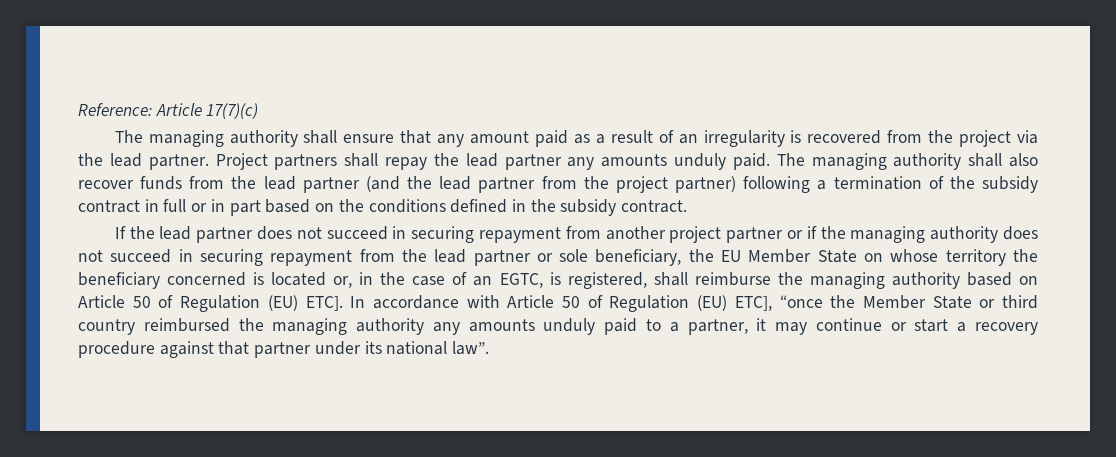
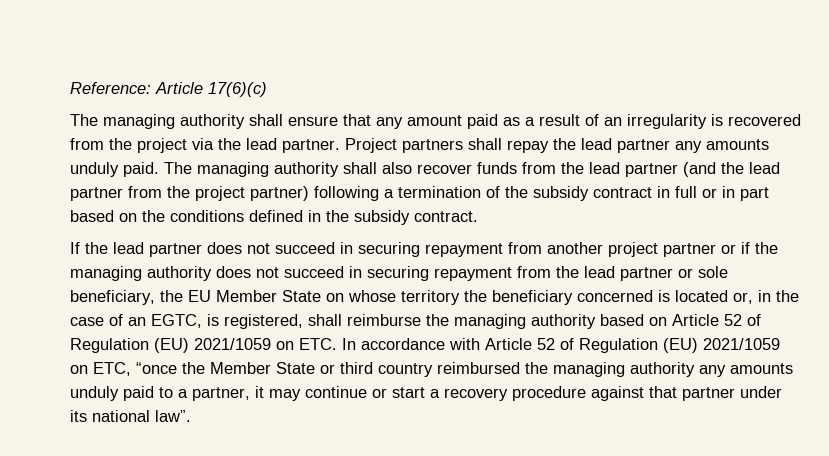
[206,103,259,119] 17(7)(c) -> [208,82,267,97] 17(6)(c)
[132,295,343,312] 50 of Regulation (EU) ETC]. -> [724,314,761,326] [70,338,337,353] 52 of Regulation (EU) 2021/1059 on ETC.
[562,295,772,312] 50 of Regulation (EU) ETC], -> [537,338,780,353] [70,362,131,376] 52 of Regulation (EU) 2021/1059 on ETC,

